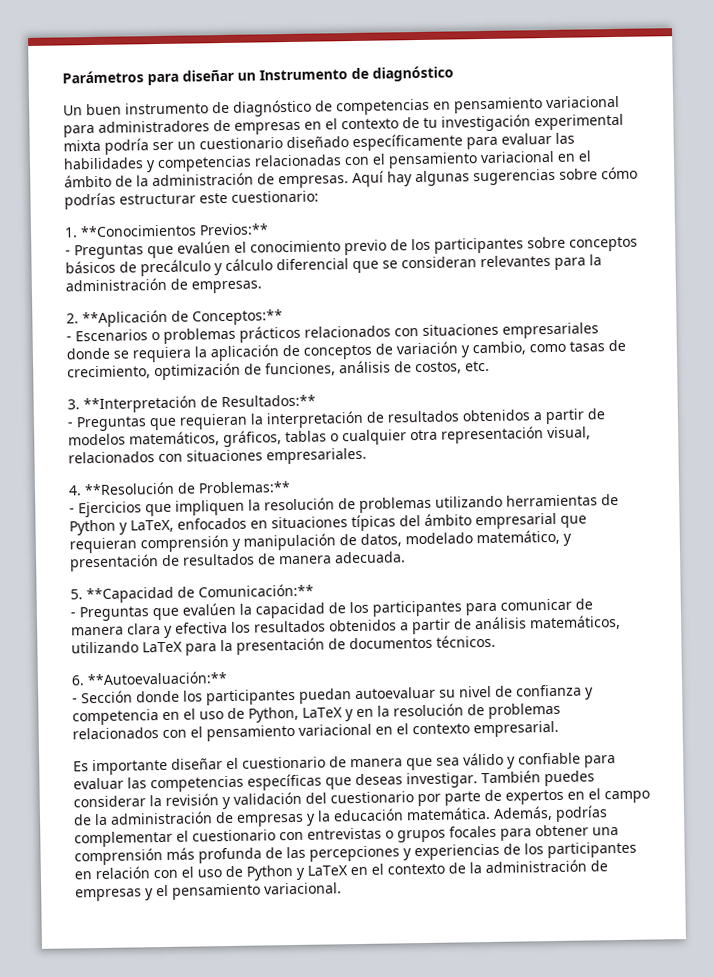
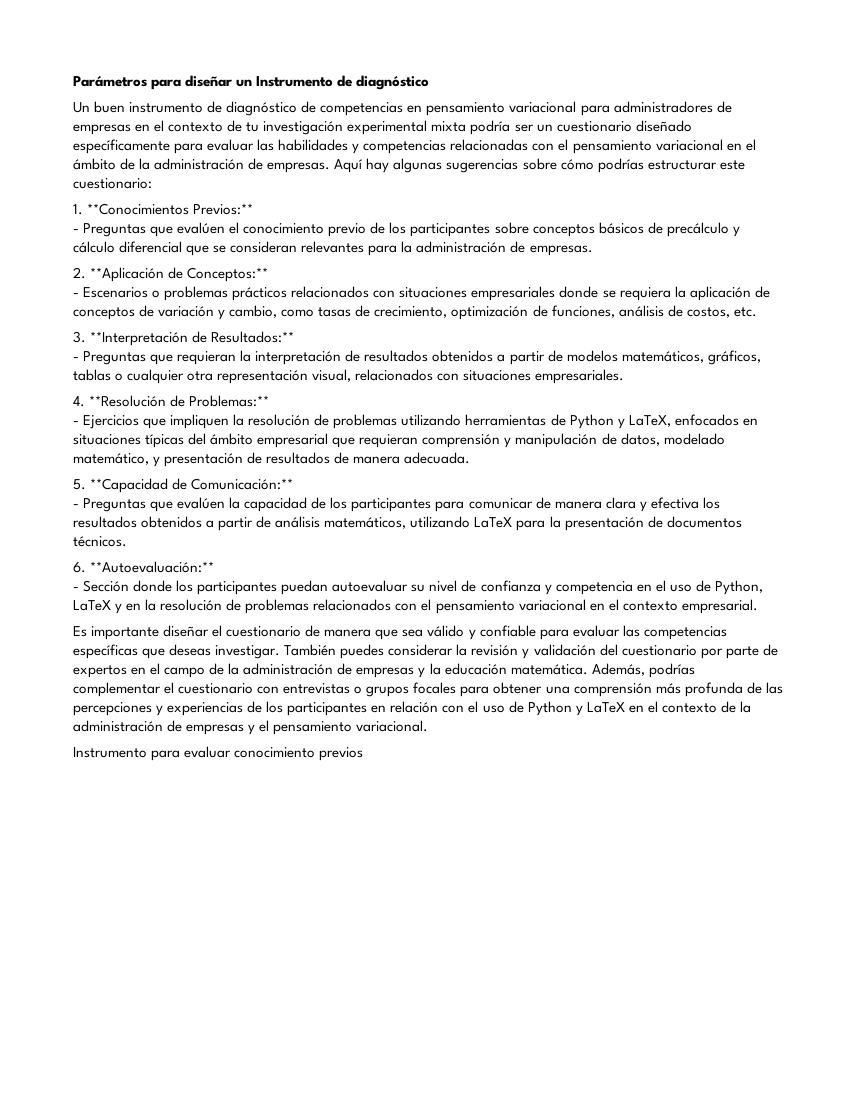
(342, 888) none -> [73,746,364,761] // Instrumento para evaluar conocimiento previos

